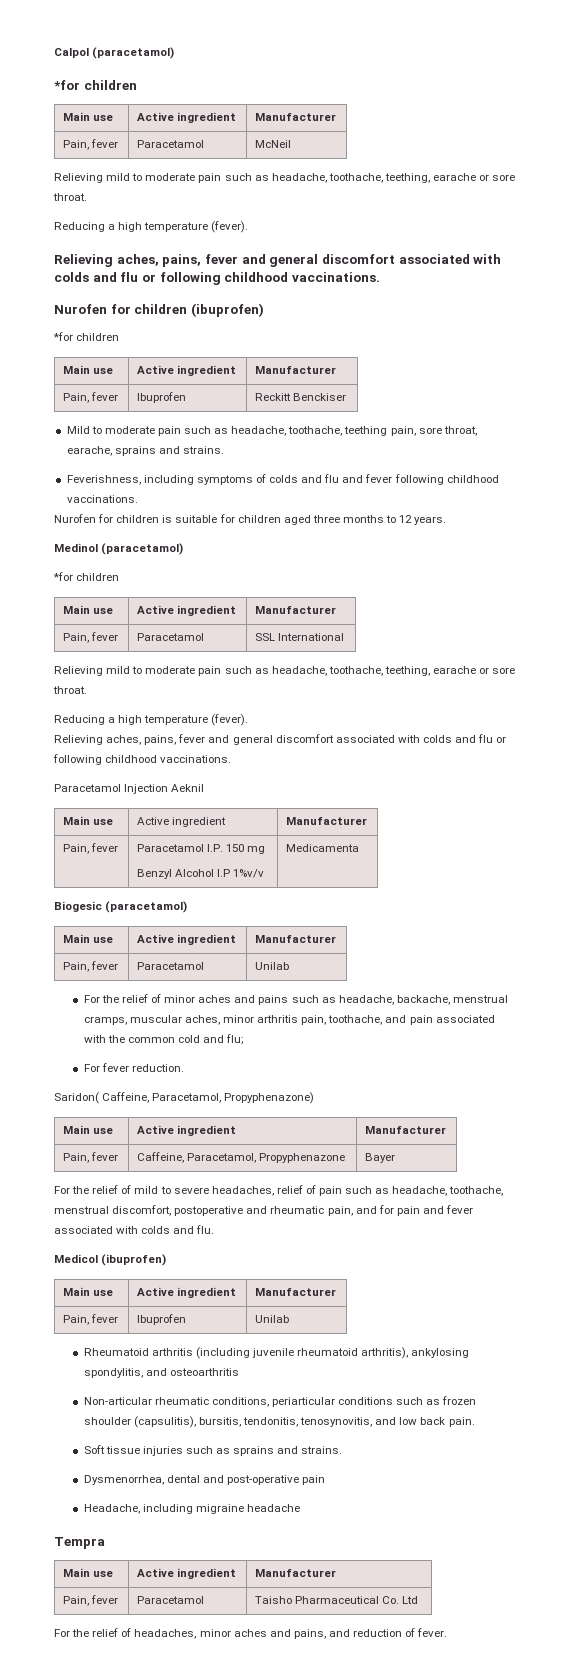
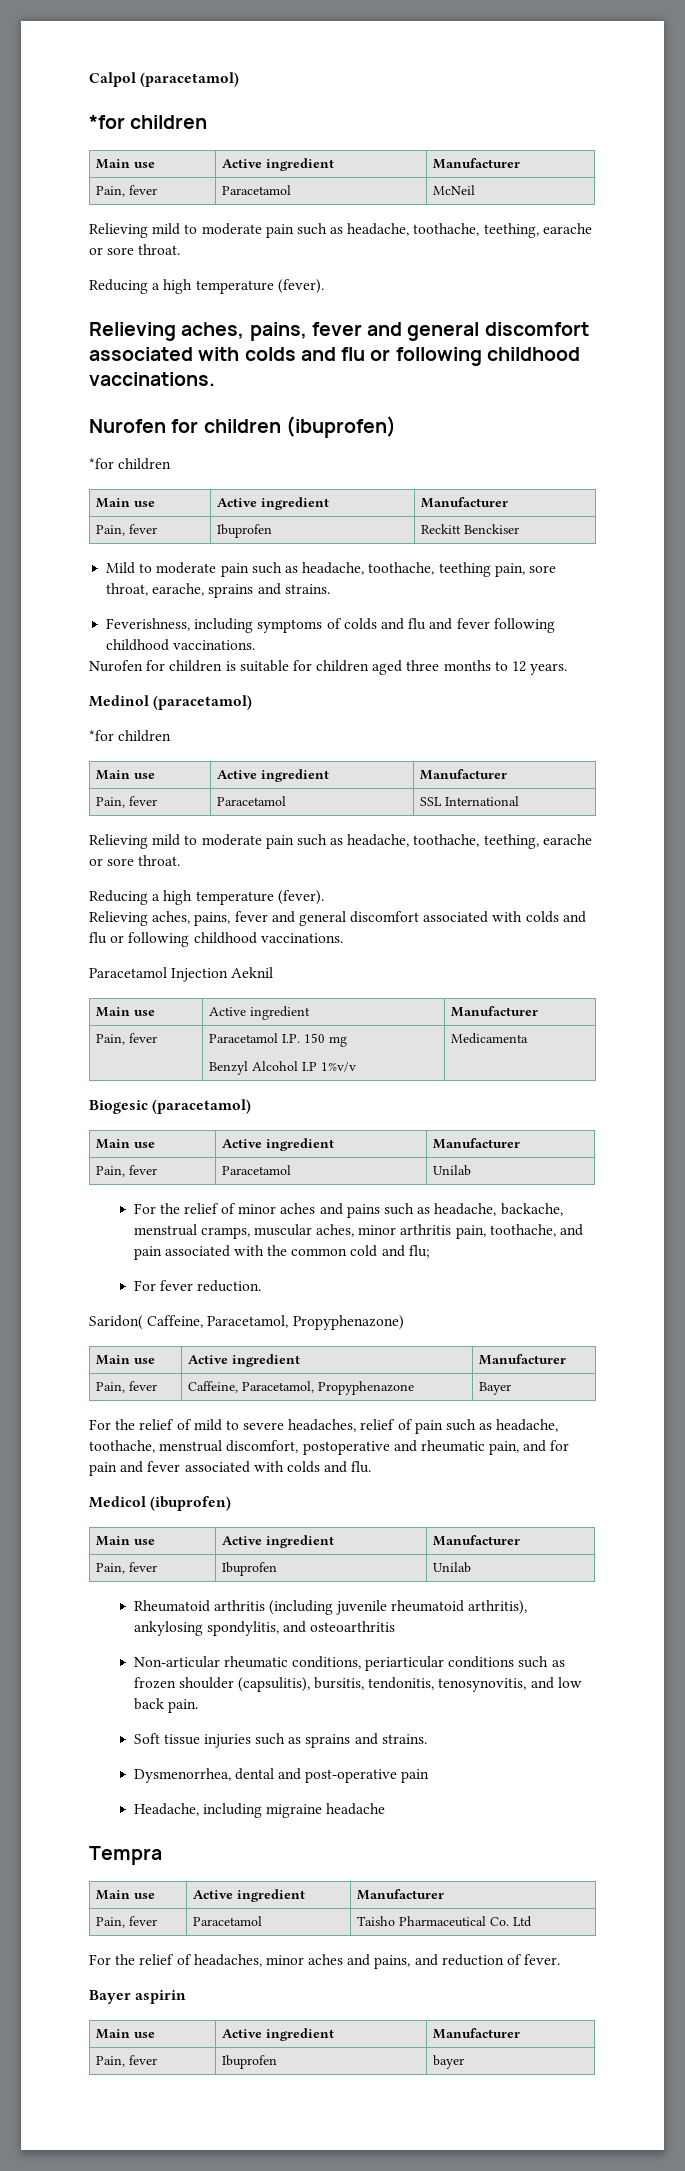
(448, 1632) none -> [89,1990,187,2004] [95,2029,155,2039] [221,2028,334,2041] [432,2028,520,2039] [95,2055,157,2067] [221,2055,277,2069] [432,2055,464,2069] // Bayer aspirin // Main use | Active ingredient | Manufacturer // Pain, fever | Ibuprofen | bayer

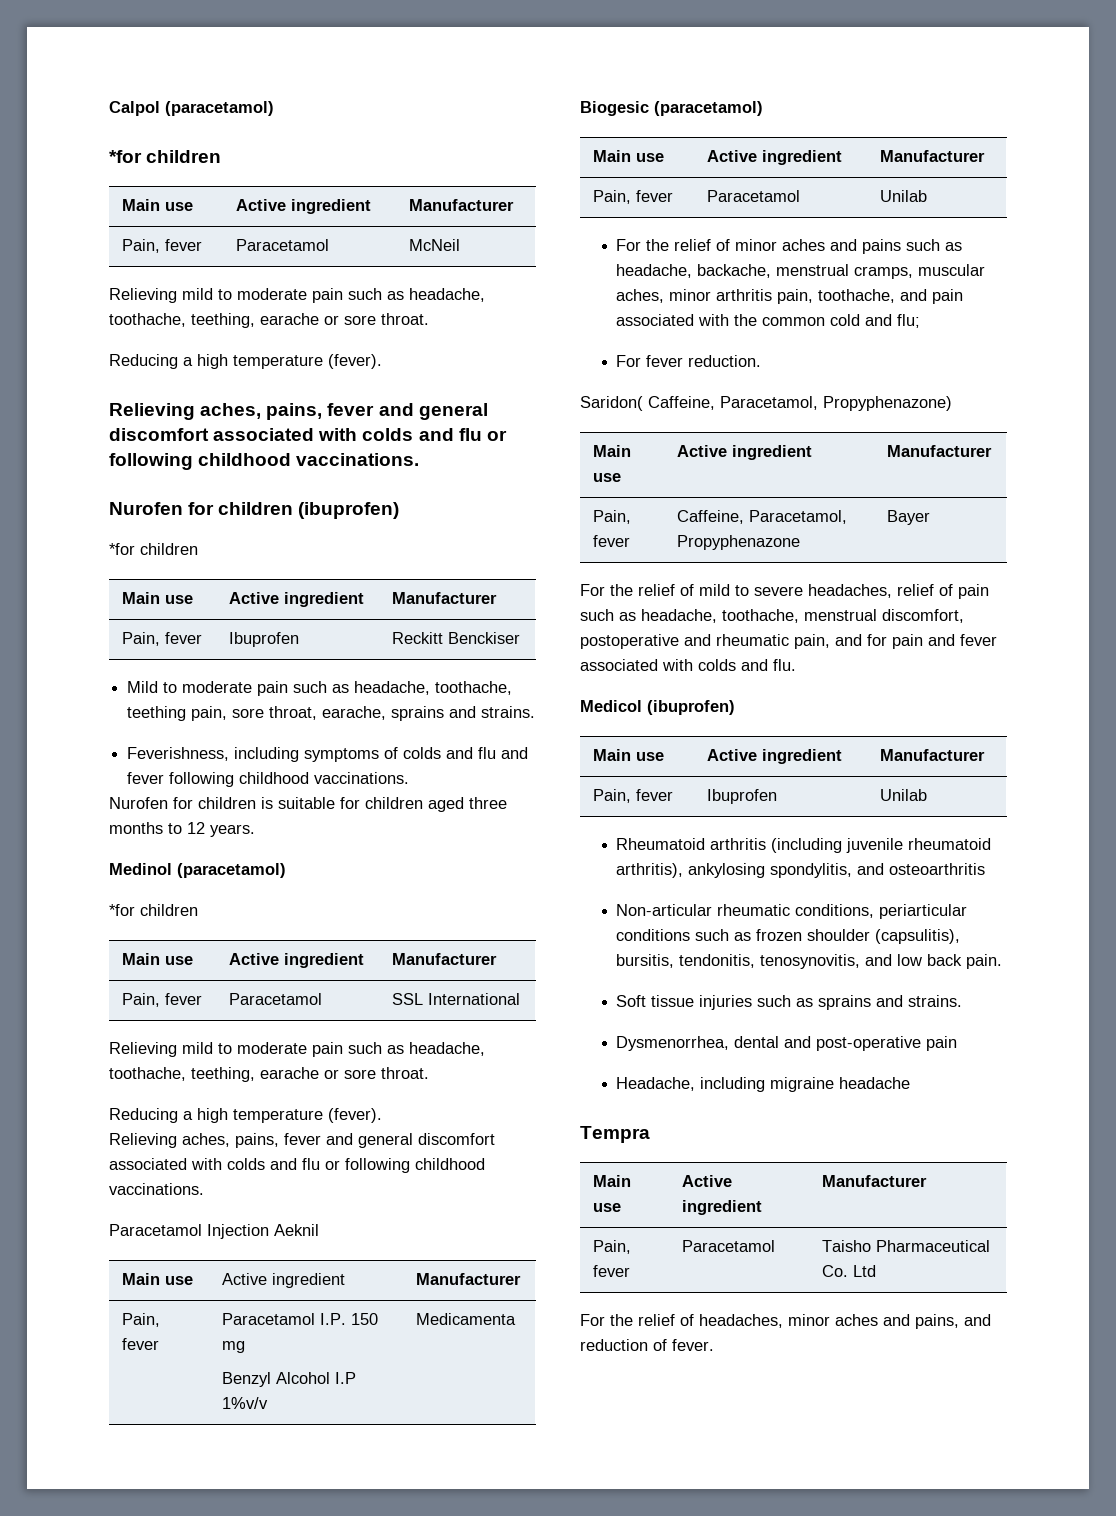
[89,1990,187,2004] [95,2029,155,2039] [221,2028,334,2041] [432,2028,520,2039] [95,2055,157,2067] [221,2055,277,2069] [432,2055,464,2069] // Bayer aspirin // Main use | Active ingredient | Manufacturer // Pain, fever | Ibuprofen | bayer -> (714, 1345) none

